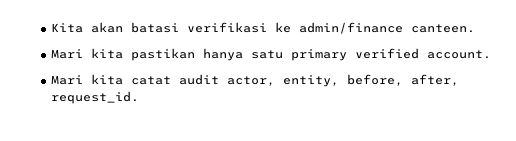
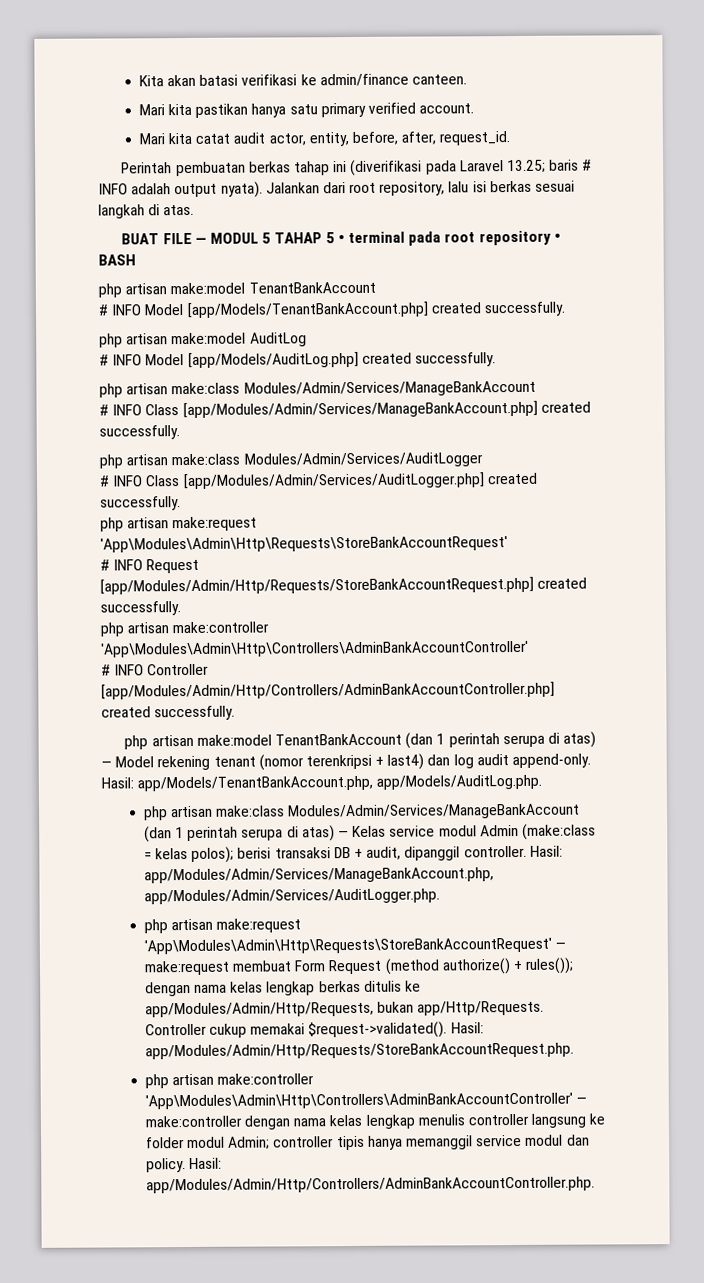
(140, 97) none -> [121,159,593,177] [98,180,576,198] [98,204,195,219] [121,230,561,246] [98,254,136,266] [98,281,376,298] [98,301,566,319] [99,332,307,348] [99,351,496,369] [99,380,536,398] [99,400,591,419] [99,425,180,440] [99,452,483,469] [99,472,538,490] [100,496,181,511] [100,516,258,532] [100,536,508,553] [100,558,200,574] [100,576,588,595] [100,601,181,616] [100,621,270,637] [101,640,529,658] [101,663,210,676] [101,681,555,700] [101,705,236,721] [124,731,597,750] [101,753,592,771] [101,774,543,792] [143,803,581,821] [143,823,596,843] [143,845,563,863] [143,867,494,884] [143,888,440,905] [143,918,302,934] [143,937,567,955] [143,957,575,976] [144,980,422,997] [144,1000,545,1018] [144,1021,484,1039] [144,1042,574,1060] [144,1073,315,1089] [144,1092,588,1110] [144,1113,606,1130] [145,1134,590,1151] [145,1157,223,1173] [145,1176,595,1194] // Perintah pembuatan berkas tahap ini (diverifikasi pada Laravel 13.25; baris # INFO adalah output nyata). Jalankan dari root repository, lalu isi berkas sesuai langkah di atas. // BUAT FILE — MODUL 5 TAHAP 5 • terminal pada root repository • BASH // php artisan make:model TenantBankAccount // # INFO Model [app/Models/TenantBankAccount.php] created successfully. // php artisan make:model AuditLog // # INFO Model [app/Models/AuditLog.php] created successfully. // php artisan make:class Modules/Admin/Services/ManageBankAccount // # INFO Class [app/Modules/Admin/Services/ManageBankAccount.php] created successfully. // php artisan make:class Modules/Admin/Services/AuditLogger // # INFO Class [app/Modules/Admin/Services/AuditLogger.php] created successfully. // php artisan make:request 'App\Modules\Admin\Http\Requests\StoreBankAccountRequest' // # INFO Request [app/Modules/Admin/Http/Requests/StoreBankAccountRequest.php] created successfully. // php artisan make:controller 'App\Modules\Admin\Http\Controllers\AdminBankAccountController' // # INFO Controller [app/Modules/Admin/Http/Controllers/AdminBankAccountController.php] created successfully. // php artisan make:model TenantBankAccount (dan 1 perintah serupa di atas) — Model rekening tenant (nomor terenkripsi + last4) dan log audit append-only. Hasil: app/Models/TenantBankAccount.php, app/Models/AuditLog.php. // php artisan make:class Modules/Admin/Services/ManageBankAccount (dan 1 perintah serupa di atas) — Kelas service modul Admin (make:class = kelas polos); berisi transaksi DB + audit, dipanggil controller. Hasil: app/Modules/Admin/Services/ManageBankAccount.php, app/Modules/Admin/Services/AuditLogger.php. // php artisan make:request 'App\Modules\Admin\Http\Requests\StoreBankAccountRequest' — make:request membuat Form Request (method authorize() + rules()); dengan nama kelas lengkap berkas ditulis ke app/Modules/Admin/Http/Requests, bukan app/Http/Requests. Controller cukup memakai $request->validated(). Hasil: app/Modules/Admin/Http/Requests/StoreBankAccountRequest.php. // php artisan make:controller 'App\Modules\Admin\Http\Controllers\AdminBankAccountController' — make:controller dengan nama kelas lengkap menulis controller langsung ke folder modul Admin; controller tipis hanya memanggil service modul dan policy. Hasil: app/Modules/Admin/Http/Controllers/AdminBankAccountController.php.

